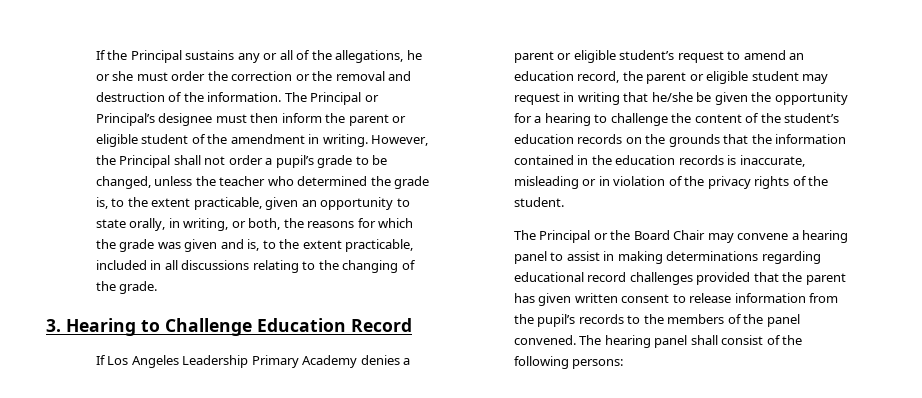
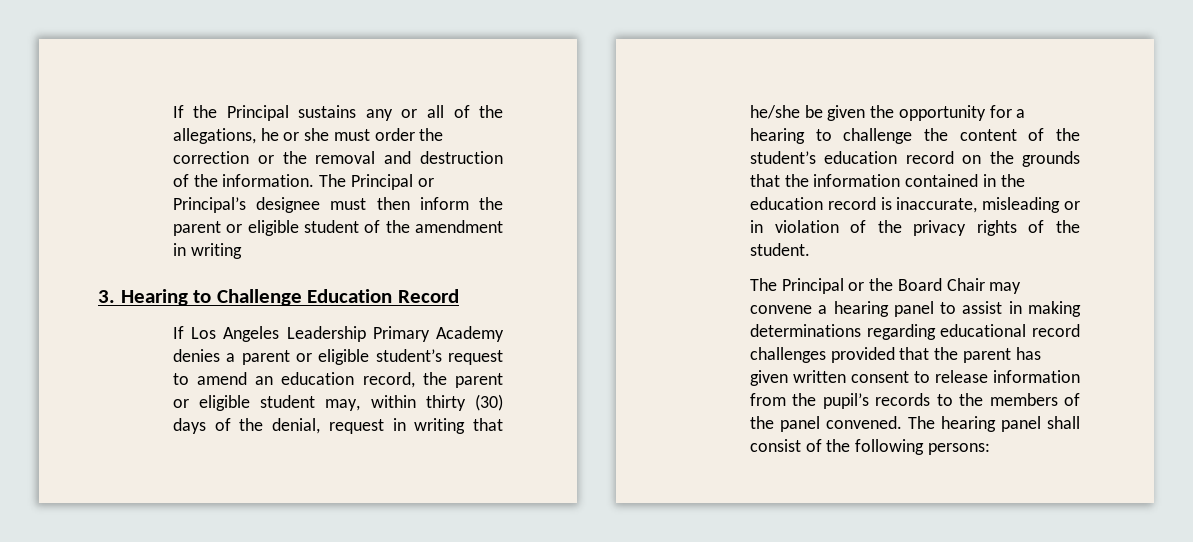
[322,134,429,147] [95,155,388,168] [95,176,430,189] [95,197,410,210] [95,218,414,231] [95,239,414,252] [95,260,416,273] [95,281,158,294] writing. However, the Principal shall not order a pupil’s grade to be changed, unless the teacher who determined the grade is, to the extent practicable, given an opportunity to state orally, in writing, or both, the reasons for which the grade was given and is, to the extent practicable, included in all discussions relating to the changing of the grade. -> [190,243,242,259] writing
[802,74,829,84] may -> [325,394,503,411] [172,418,321,434] may, within thirty (30) days of the denial,
[577,134,623,144] records -> [905,151,954,164] record
[678,155,724,165] records -> [827,197,876,210] record

